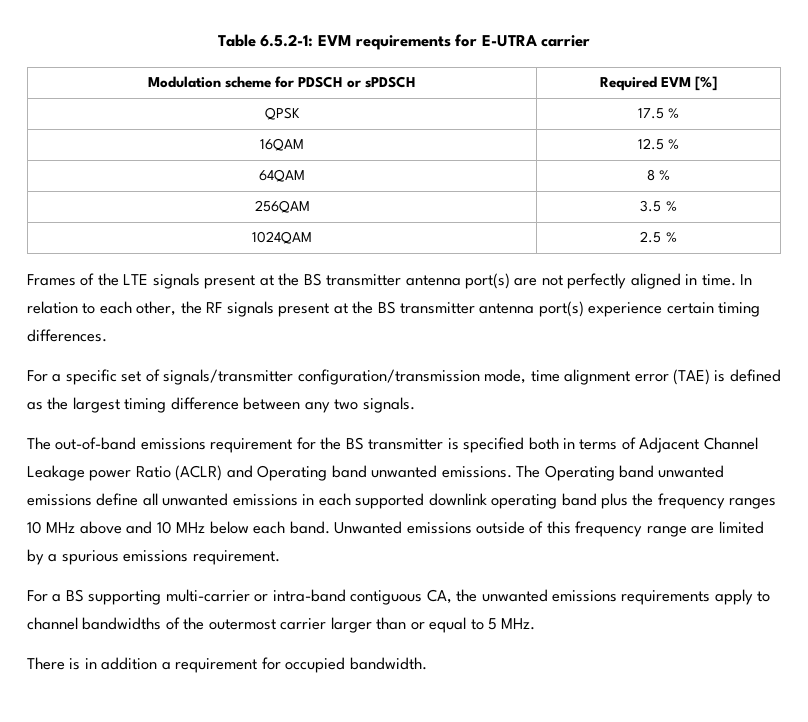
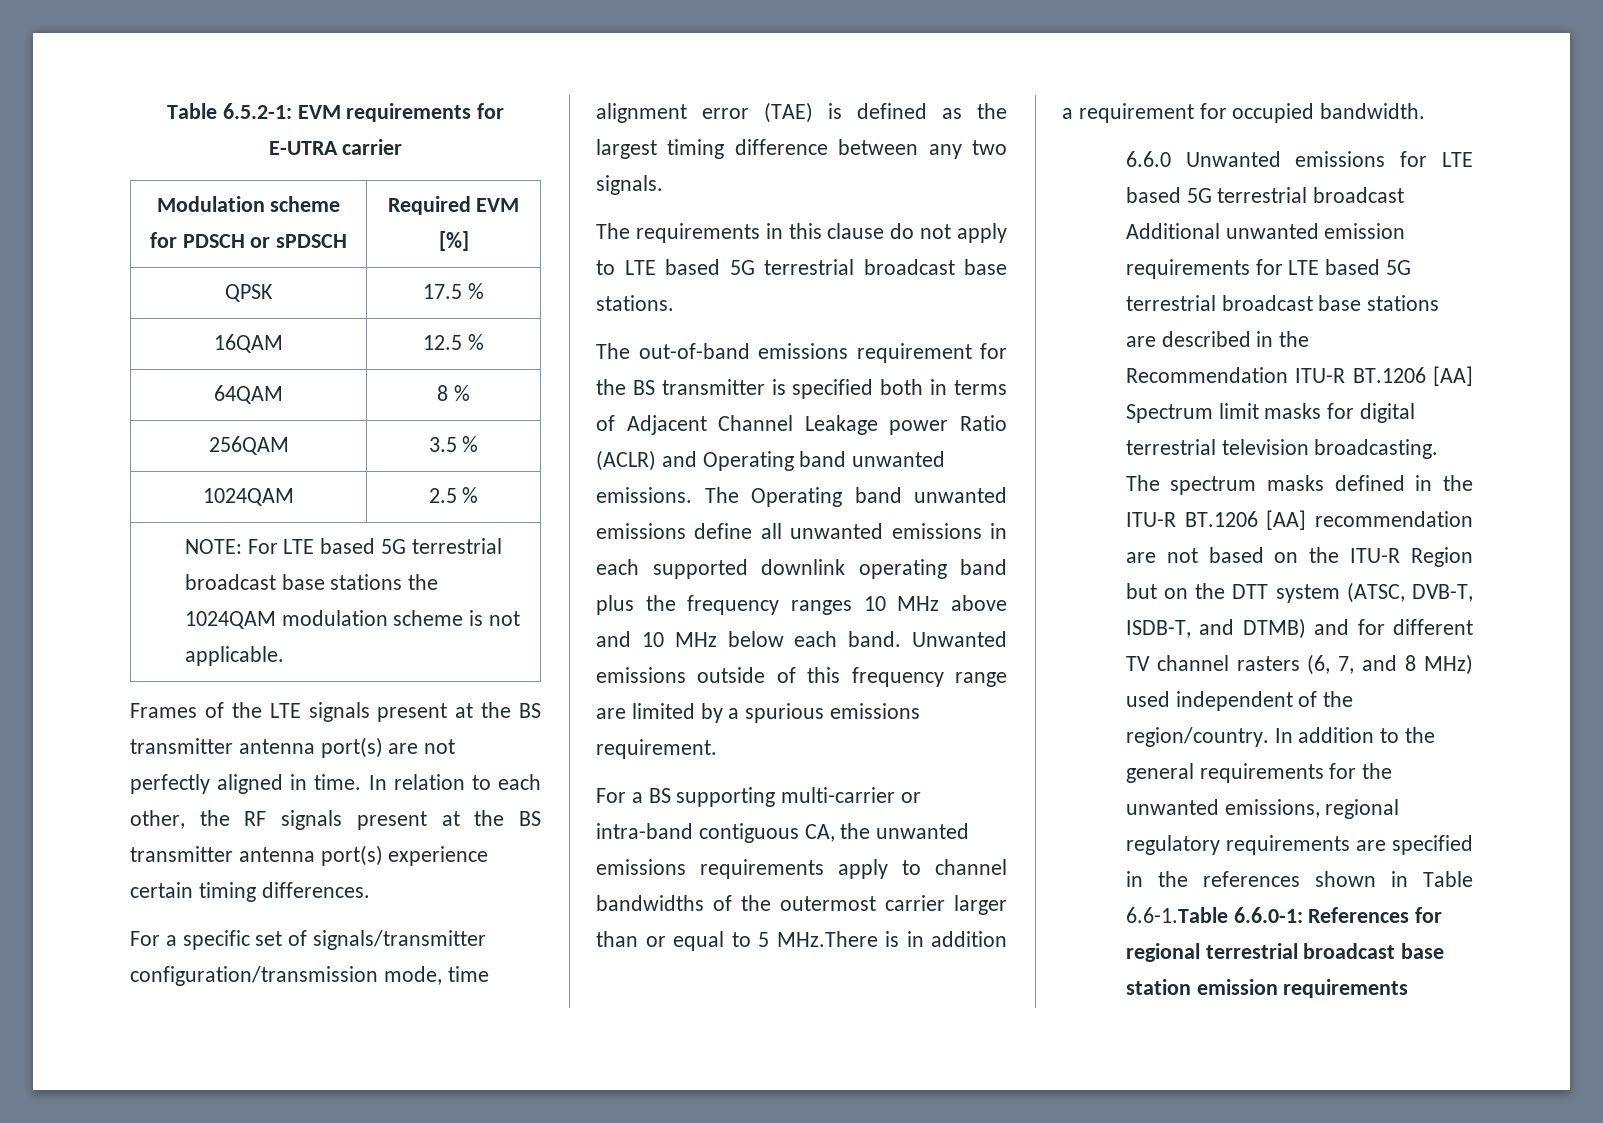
(677, 237) none -> [184,538,502,554] [184,574,439,590] [184,610,521,629] [184,646,284,666] // NOTE: For LTE based 5G terrestrial broadcast base stations the 1024QAM modulation scheme is not applicable.
(415, 405) none -> [596,223,1007,243] [596,259,1007,275] [596,295,674,311] // The requirements in this clause do not apply to LTE based 5G terrestrial broadcast base stations.
[501,618,536,630] [27,657,65,670] MHz. // There -> [776,931,878,947] MHz.There
(427, 663) none -> [1125,151,1473,167] [1125,187,1405,203] [1125,223,1406,239] [1125,259,1412,279] [1125,295,1440,311] [1125,331,1310,347] [1125,366,1473,386] [1125,403,1416,423] [1125,439,1439,459] [1125,475,1473,495] [1125,510,1473,530] [1125,547,1473,567] [1125,582,1473,603] [1125,618,1473,639] [1125,654,1473,675] [1125,691,1354,711] [1125,727,1436,747] [1125,763,1393,783] [1125,799,1400,819] [1125,835,1473,855] [1125,871,1473,887] [1125,907,1443,923] [1125,943,1445,962] [1125,979,1409,998] // 6.6.0 Unwanted emissions for LTE based 5G terrestrial broadcast Additional unwanted emission requirements for LTE based 5G terrestrial broadcast base stations are described in the Recommendation ITU-R BT.1206 [AA] Spectrum limit masks for digital terrestrial television broadcasting. The spectrum masks defined in the ITU-R BT.1206 [AA] recommendation are not based on the ITU-R Region but on the DTT system (ATSC, DVB-T, ISDB-T, and DTMB) and for different TV channel rasters (6, 7, and 8 MHz) used independent of the region/country. In addition to the general requirements for the unwanted emissions, regional regulatory requirements are specified in the references shown in Table 6.6-1.Table 6.6.0-1: References for regional terrestrial broadcast base station emission requirements

